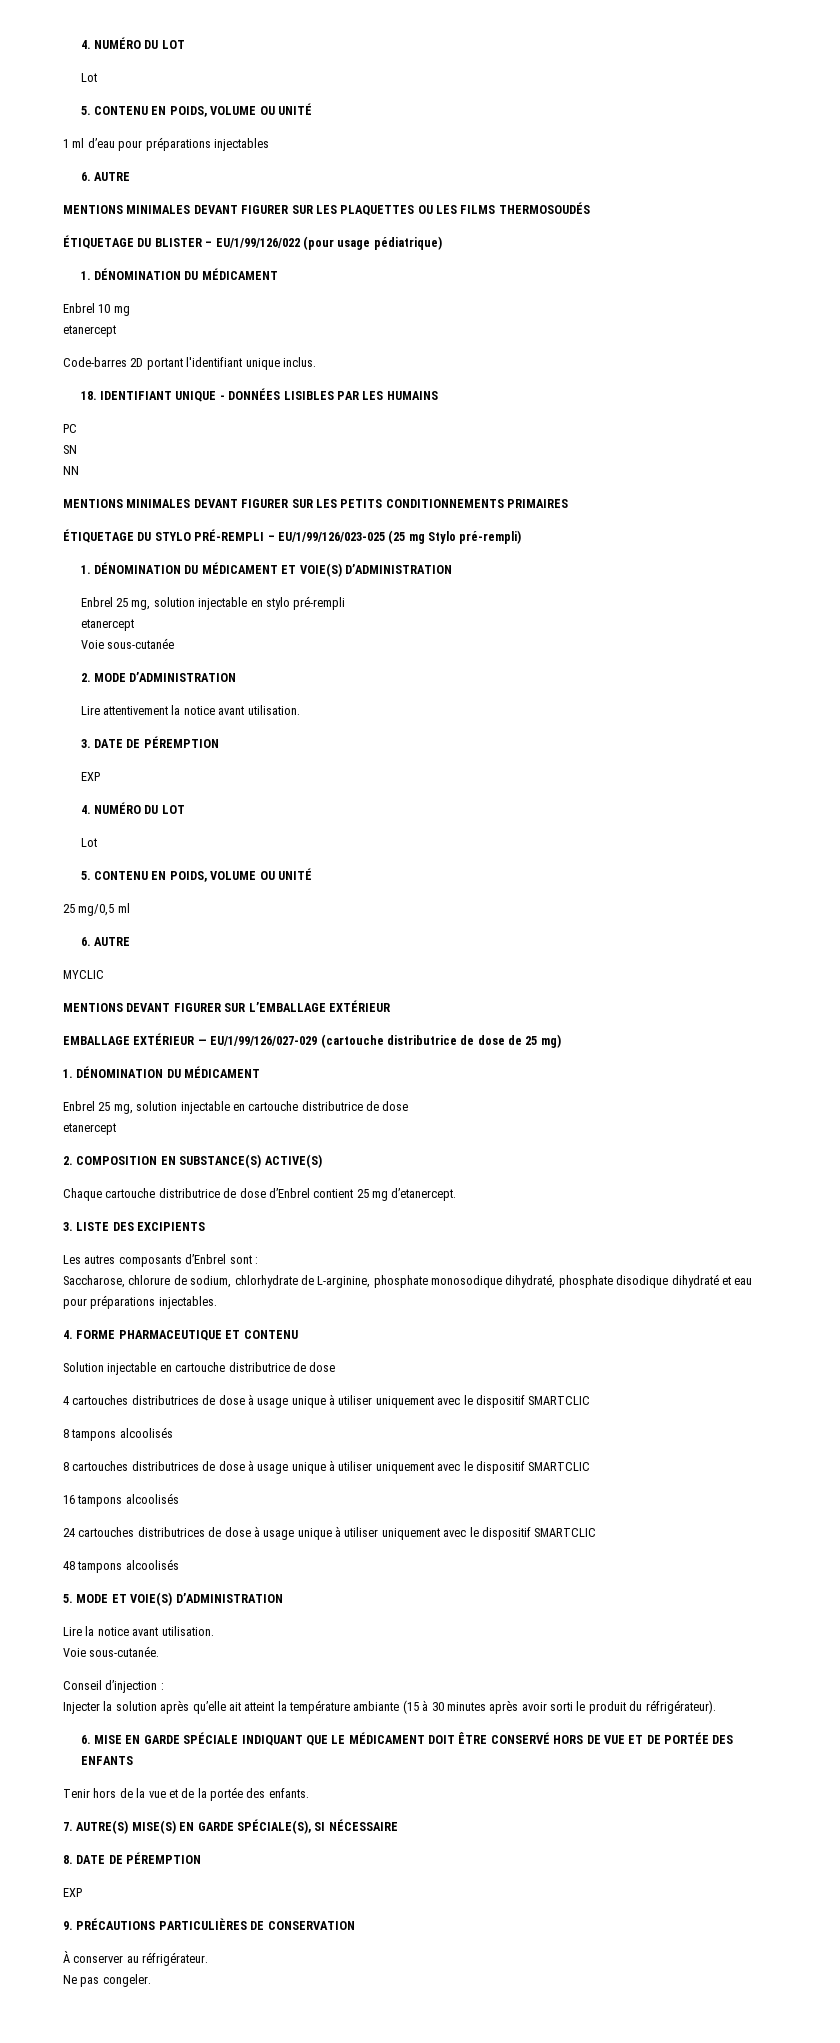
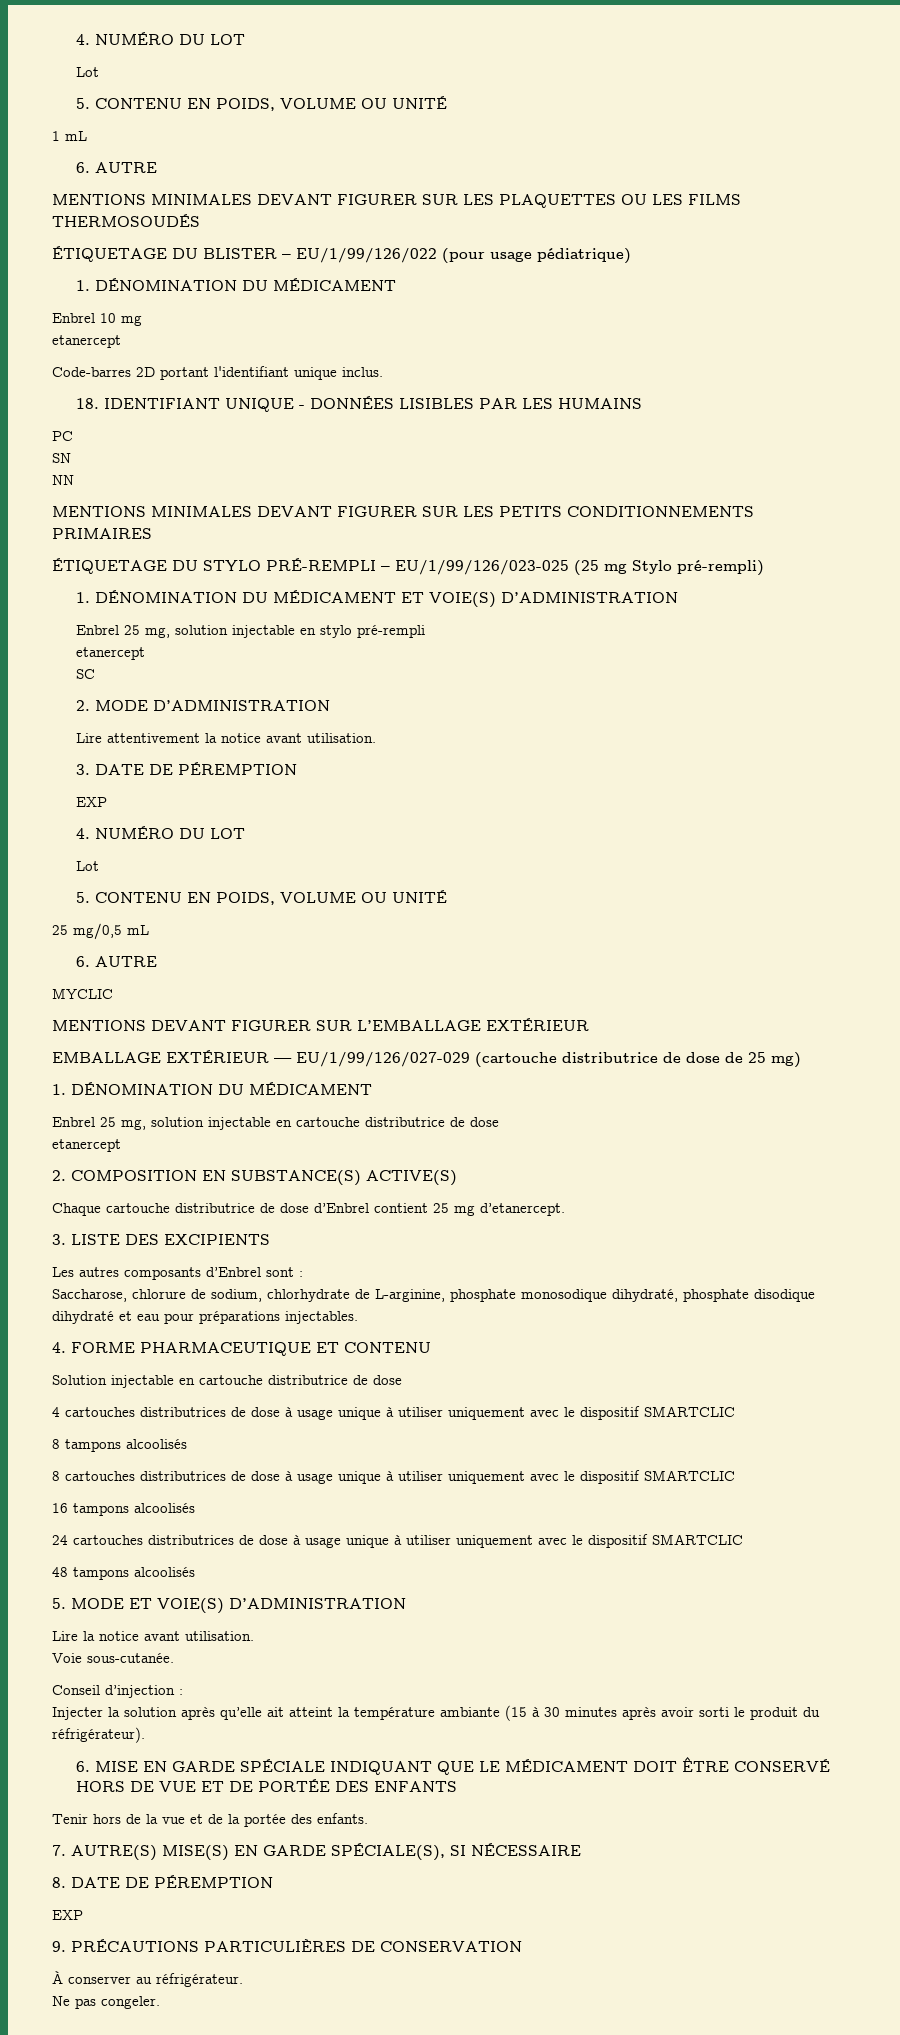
[72,137,269,151] ml d’eau pour préparations injectables -> [65,131,87,141] mL
[80,638,175,649] Voie sous-cutanée -> [75,669,95,679] SC
[117,903,130,913] ml -> [127,925,149,935] mL

